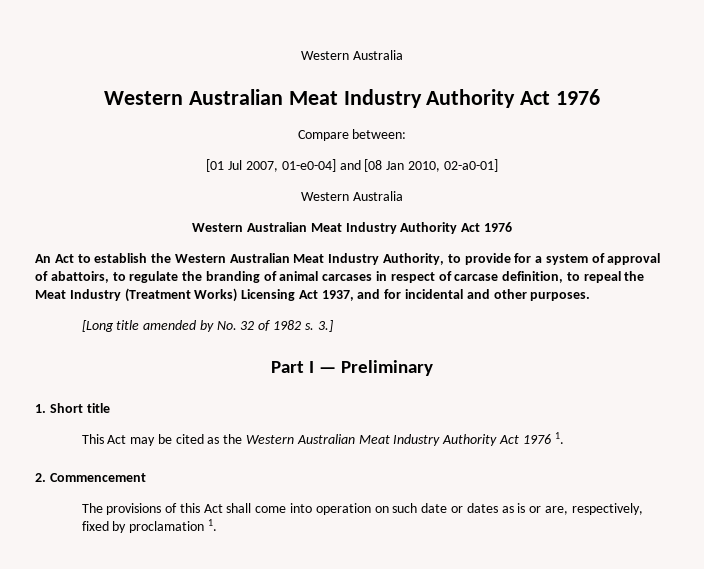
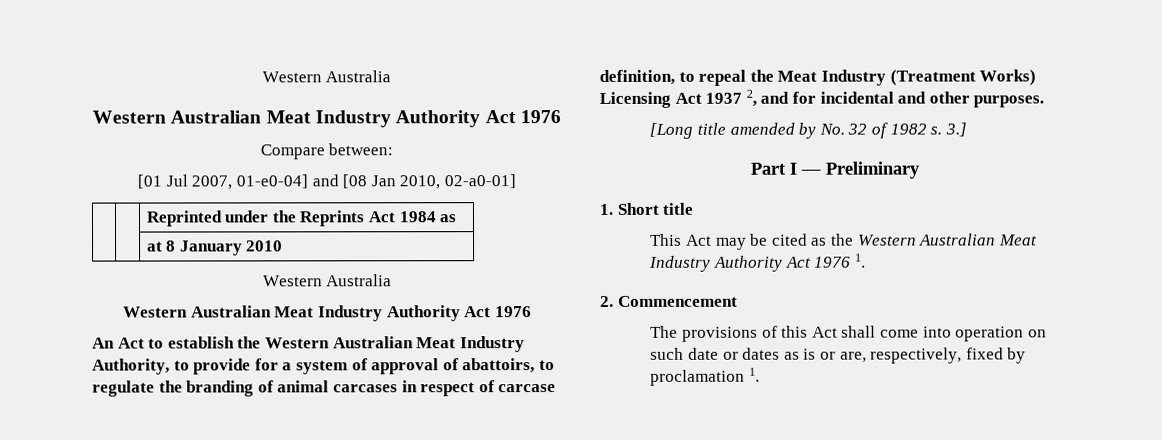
(498, 165) none -> [145,210,458,227] [146,240,284,256] // | | Reprinted under the Reprints Act 1984 as // | | at 8 January 2010
[321,290,354,301] 1937, -> [705,89,757,107] 1937 2,

